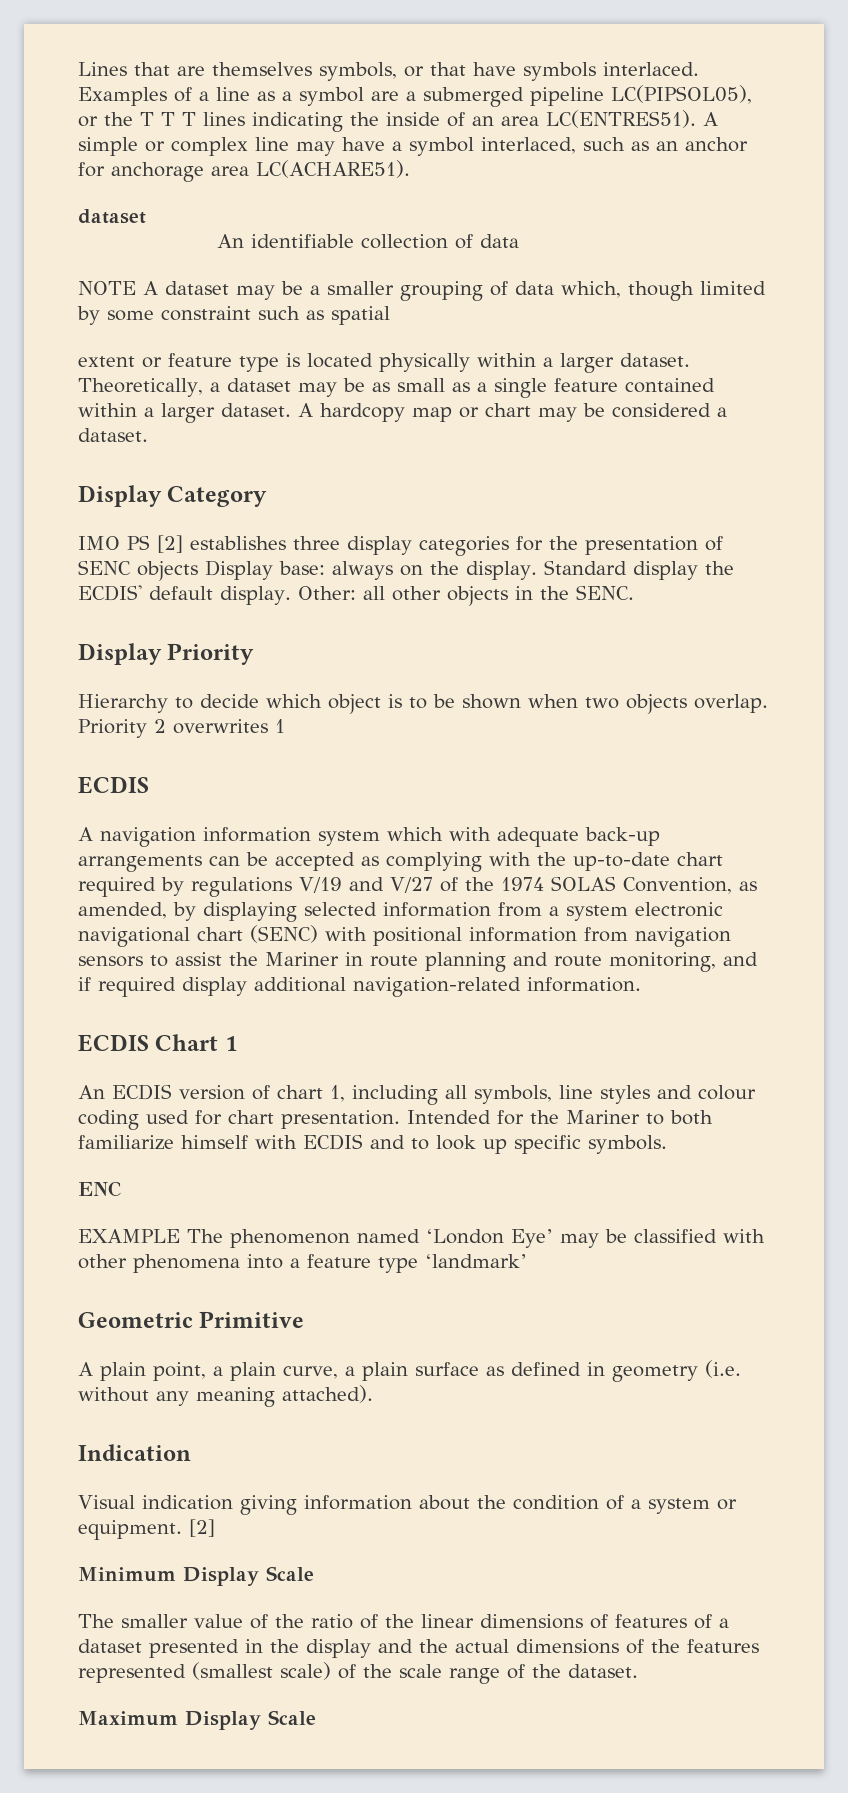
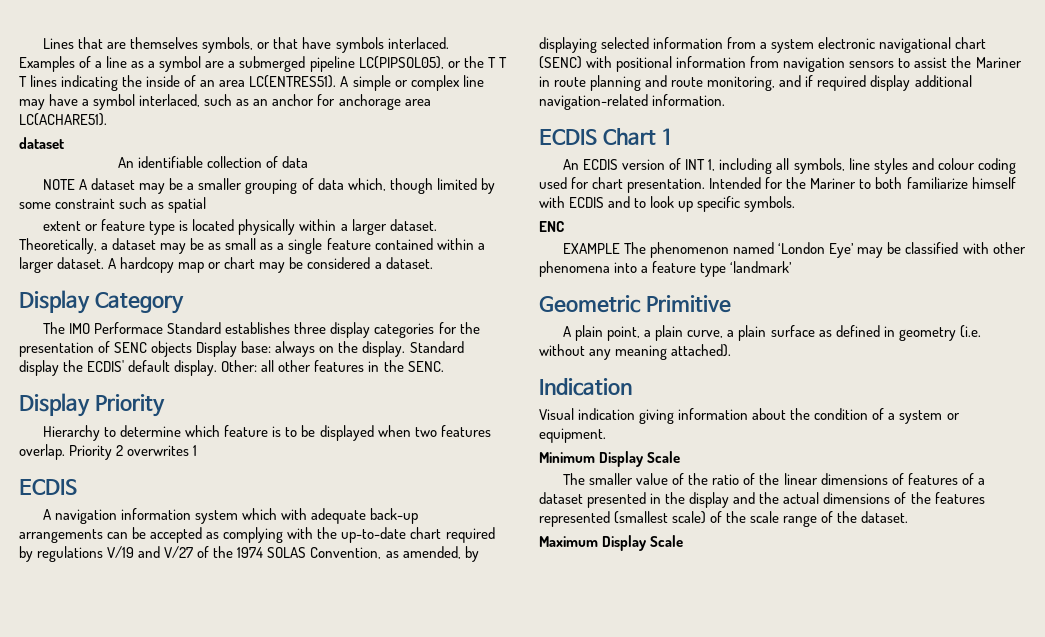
[78,535,183,553] IMO PS [2] -> [43,322,222,334] The IMO Performace Standard
[446,586,508,606] objects -> [314,360,365,372] features
[200,694,381,714] decide which object -> [120,425,269,437] determine which feature
[462,694,521,709] shown -> [319,425,374,441] displayed
[626,694,687,714] objects -> [440,425,491,437] features
[277,1085,323,1099] chart -> [685,159,706,170] INT
[189,1519,215,1537] [2] -> (606, 435) none

